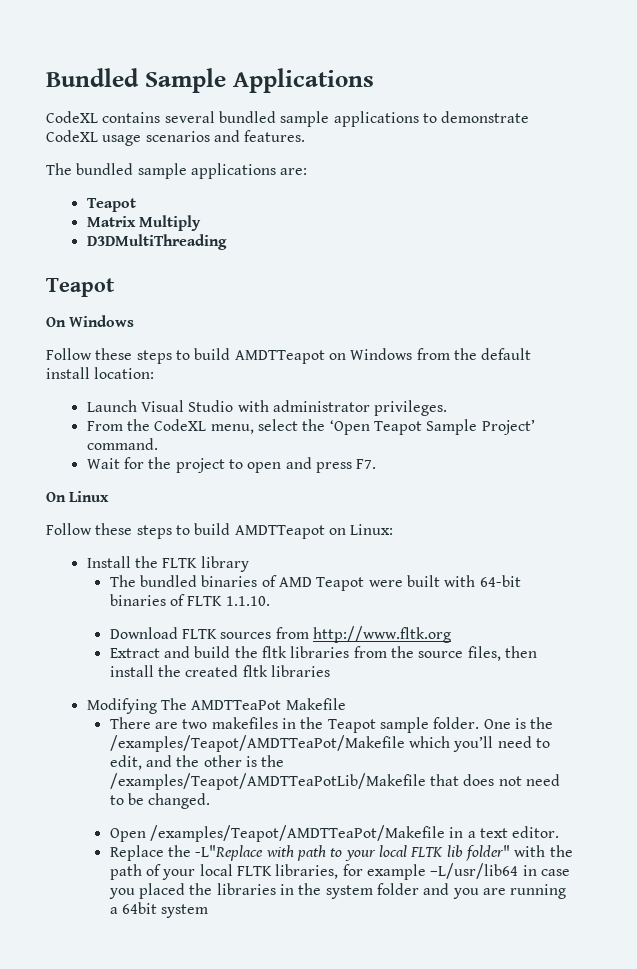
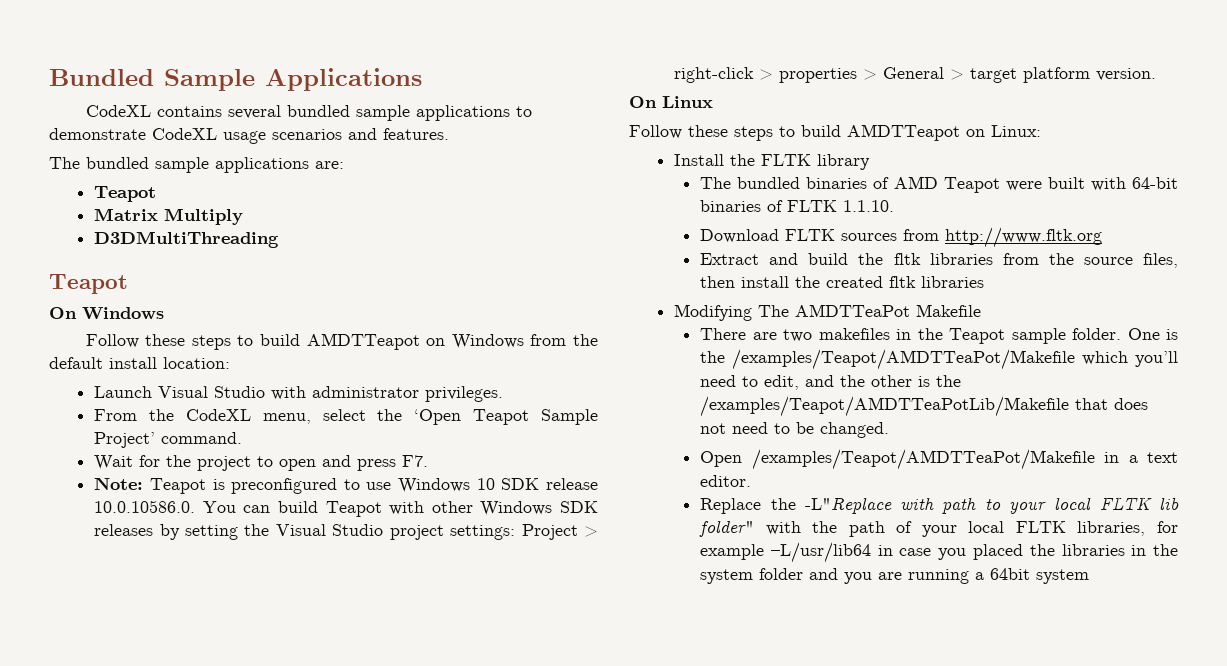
(377, 464) none -> [94,477,598,494] [94,500,598,517] [94,524,599,540] [674,67,1157,83] // Note: Teapot is preconfigured to use Windows 10 SDK release 10.0.10586.0. You can build Teapot with other Windows SDK releases by setting the Visual Studio project settings: Project > right-click > properties > General > target platform version.

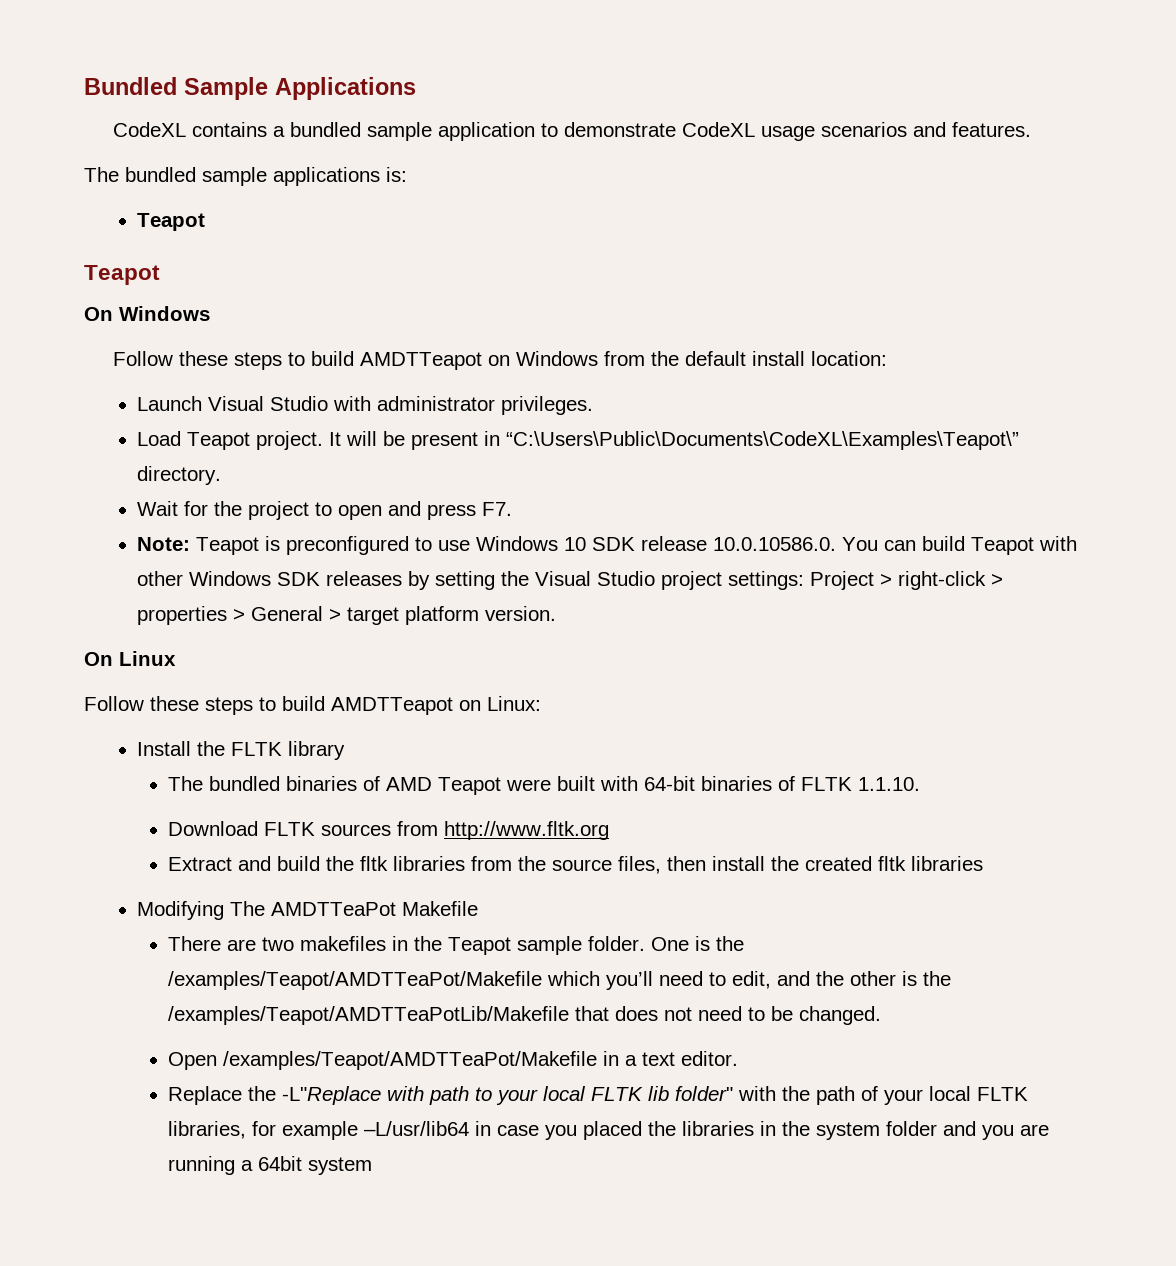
[227,105,510,121] several bundled sample applications -> [272,122,535,141] a bundled sample application
[315,161,344,169] [94,186,157,202] [94,208,244,225] [94,231,280,248] are: // Teapot // Matrix Multiply // D3DMultiThreading -> [386,167,407,182] [137,213,206,231] is: // Teapot
[94,409,598,425] [94,432,243,448] From the CodeXL menu, select the ‘Open Teapot Sample Project’ command. -> [137,431,1020,450] [137,466,222,485] Load Teapot project. It will be present in “C:\Users\Public\Documents\CodeXL\Examples\Teapot\” directory.

